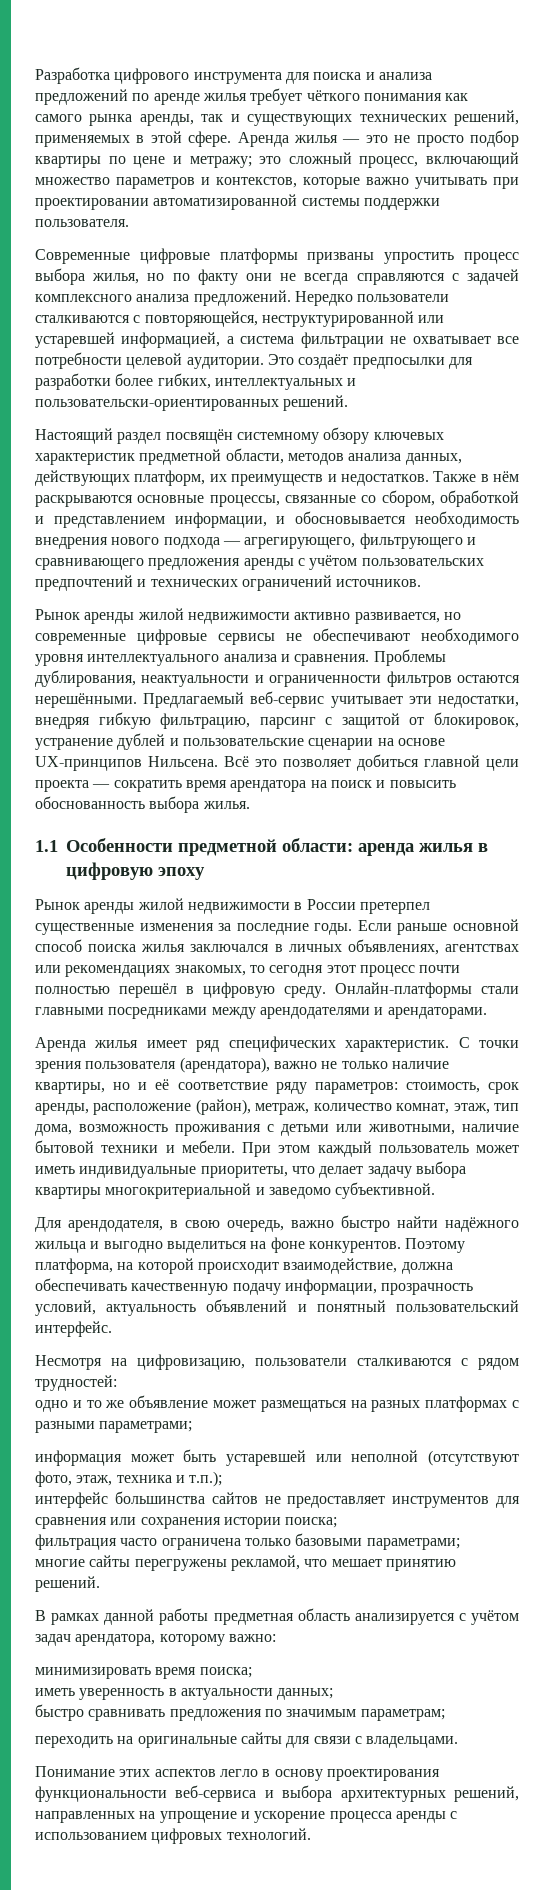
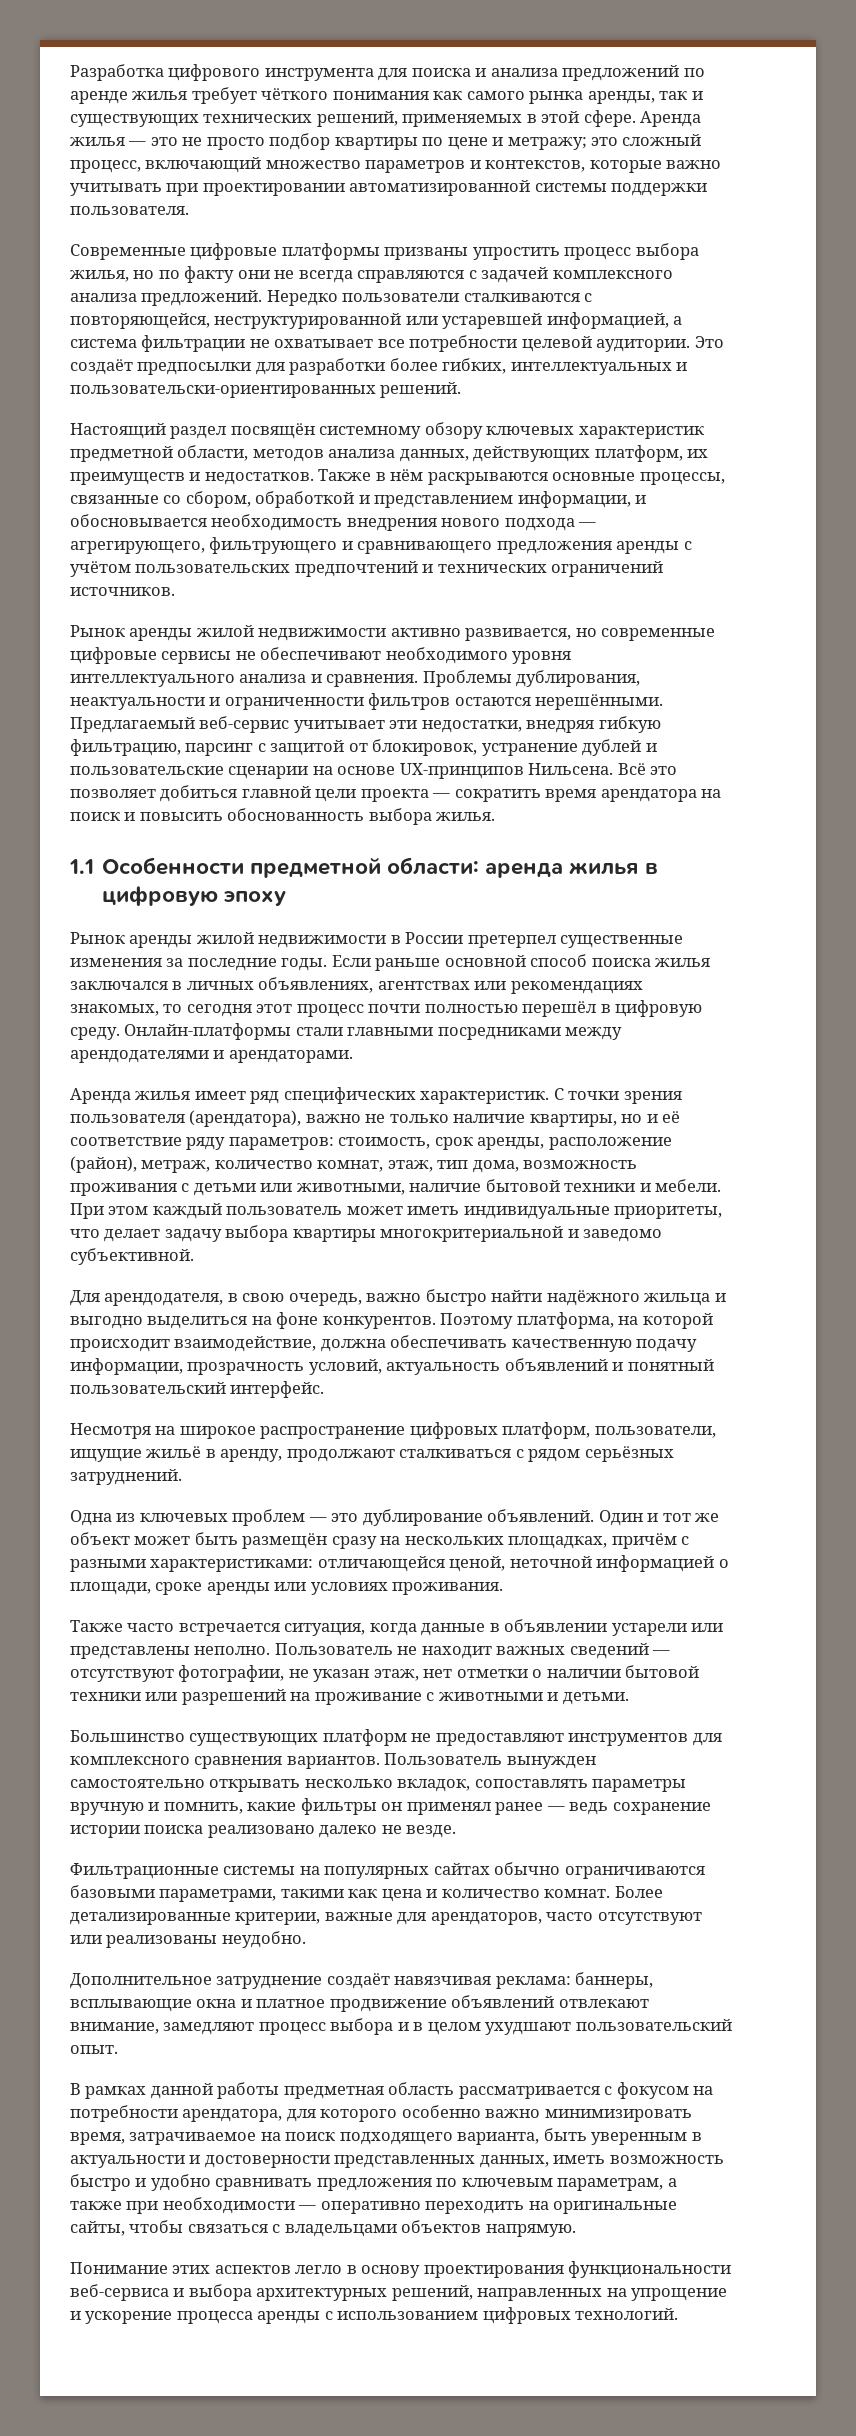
[137,1354,519,1370] [35,1375,117,1391] [35,1395,519,1412] [35,1421,193,1433] [35,1449,520,1466] [35,1471,223,1487] [35,1491,520,1508] [35,1517,338,1529] [35,1533,460,1550] [35,1555,456,1571] [35,1576,100,1592] цифровизацию, пользователи сталкиваются с рядом трудностей: // одно и то же объявление может размещаться на разных платформах с разными параметрами; // информация может быть устаревшей или неполной (отсутствуют фото, этаж, техника и т.п.); // интерфейс большинства сайтов не предоставляет инструментов для сравнения или сохранения истории поиска; // фильтрация часто ограничена только базовыми параметрами; // многие сайты перегружены рекламой, что мешает принятию решений. -> [179,1422,716,1439] [70,1446,674,1462] [70,1469,182,1485] [70,1509,720,1526] [70,1532,690,1549] [70,1555,729,1572] [70,1582,504,1595] [70,1619,724,1636] [70,1643,671,1659] [70,1665,700,1682] [70,1689,629,1705] [70,1729,722,1746] [70,1753,596,1769] [70,1779,687,1792] [70,1798,711,1815] [70,1825,457,1838] [70,1862,705,1879] [70,1885,663,1902] [70,1912,702,1925] [70,1931,306,1948] [70,1972,654,1989] [70,1995,649,2012] [70,2018,732,2035] [70,2045,118,2054] широкое распространение цифровых платформ, пользователи, ищущие жильё в аренду, продолжают сталкиваться с рядом серьёзных затруднений. // Одна из ключевых проблем — это дублирование объявлений. Один и тот же объект может быть размещён сразу на нескольких площадках, причём с разными характеристиками: отличающейся ценой, неточной информацией о площади, сроке аренды или условиях проживания. // Также часто встречается ситуация, когда данные в объявлении устарели или представлены неполно. Пользователь не находит важных сведений — отсутствуют фотографии, не указан этаж, нет отметки о наличии бытовой техники или разрешений на проживание с животными и детьми. // Большинство существующих платформ не предоставляют инструментов для комплексного сравнения вариантов. Пользователь вынужден самостоятельно открывать несколько вкладок, сопоставлять параметры вручную и помнить, какие фильтры он применял ранее — ведь сохранение истории поиска реализовано далеко не везде. // Фильтрационные системы на популярных сайтах обычно ограничиваются базовыми параметрами, такими как цена и количество комнат. Более детализированные критерии, важные для арендаторов, часто отсутствуют или реализованы неудобно. // Дополнительное затруднение создаёт навязчивая реклама: баннеры, всплывающие окна и платное продвижение объявлений отвлекают внимание, замедляют процесс выбора и в целом ухудшают пользовательский опыт.
[354,1610,519,1625] [35,1634,276,1646] [35,1667,252,1679] [35,1688,334,1700] [35,1704,445,1721] [35,1732,459,1748] анализируется с учётом задач арендатора, которому важно: // минимизировать время поиска; // иметь уверенность в актуальности данных; // быстро сравнивать предложения по значимым параметрам; // переходить на оригинальные сайты для связи с владельцами. -> [458,2082,714,2099] [70,2105,692,2122] [70,2128,702,2145] [70,2155,724,2168] [70,2174,677,2191] [70,2197,678,2214] [70,2220,576,2237] рассматривается с фокусом на потребности арендатора, для которого особенно важно минимизировать время, затрачиваемое на поиск подходящего варианта, быть уверенным в актуальности и достоверности представленных данных, иметь возможность быстро и удобно сравнивать предложения по ключевым параметрам, а также при необходимости — оперативно переходить на оригинальные сайты, чтобы связаться с владельцами объектов напрямую.

